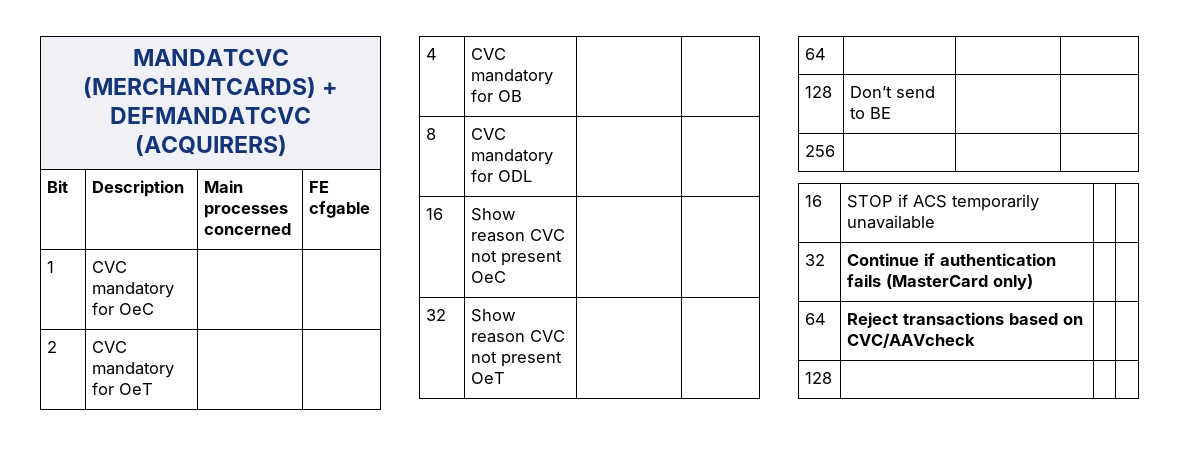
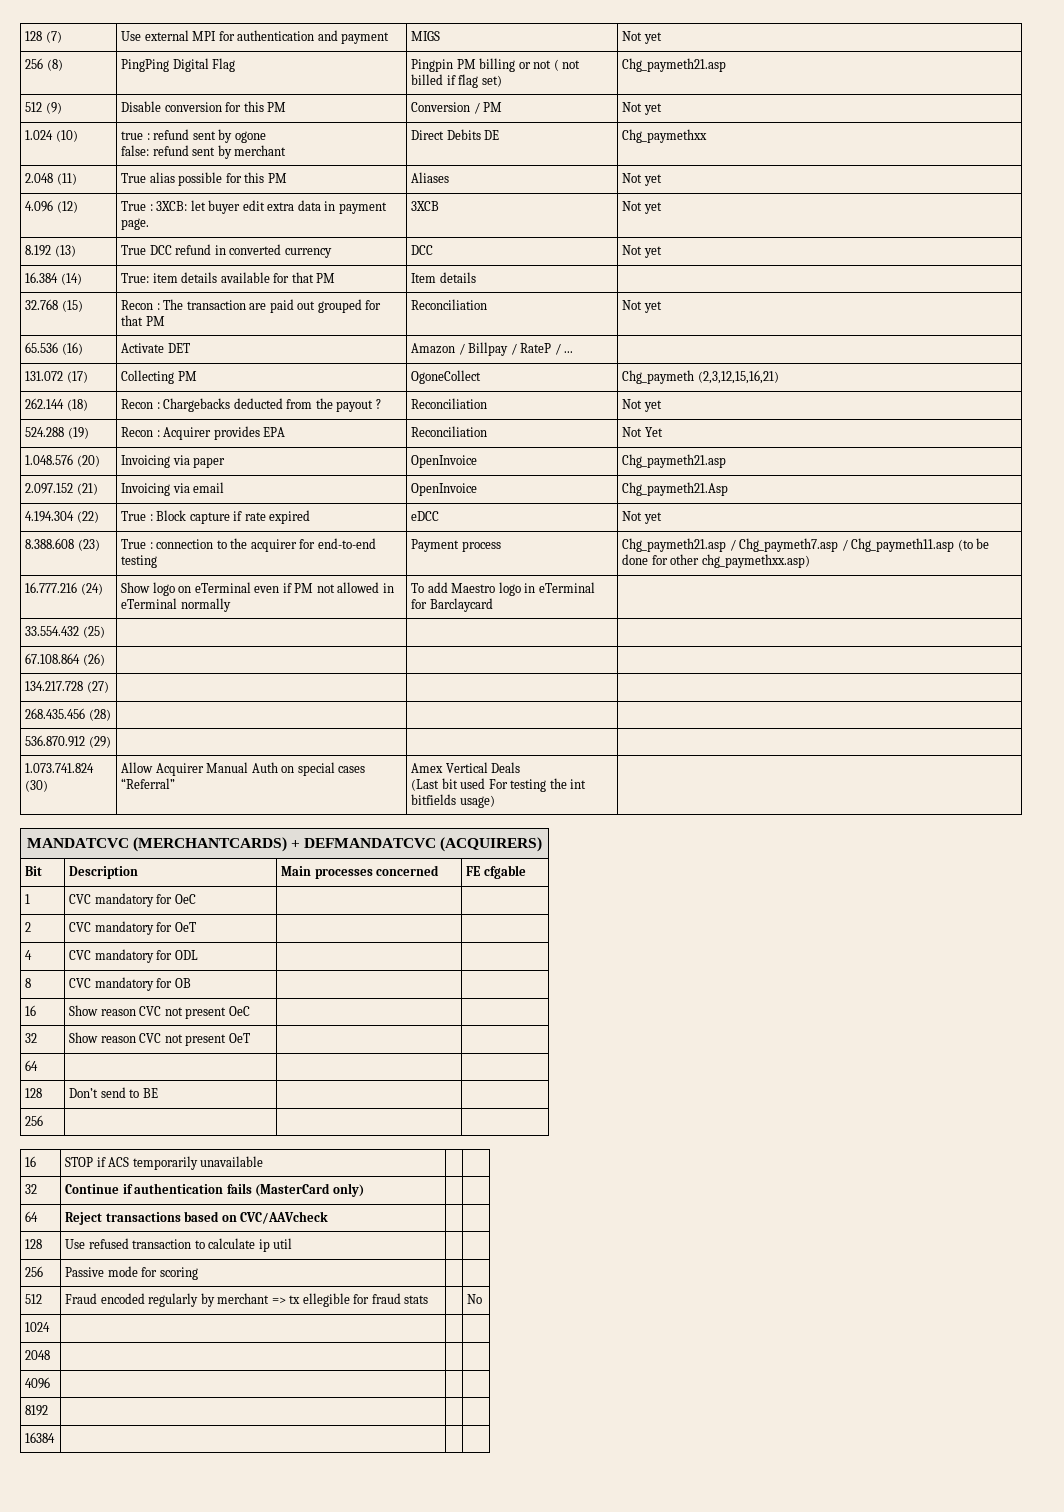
(132, 57) none -> [25,31,62,43] [121,30,390,44] [411,31,441,41] [622,31,662,44] [25,58,63,71] [121,58,236,72] [411,58,581,72] [411,74,502,88] [622,58,727,72] [25,102,62,114] [121,101,287,112] [411,102,503,114] [622,102,662,115] [25,130,78,142] [121,129,266,143] [121,145,287,159] [411,129,500,140] [622,129,708,143] [25,173,77,185] [121,172,287,186] [411,172,450,183] [622,173,662,186] [25,200,78,213] [121,200,387,214] [121,218,150,230] [411,201,440,211] [622,201,662,214] [25,245,76,257] [121,244,332,258] [411,245,434,255] [622,245,662,258] [25,272,82,285] [121,272,336,283] [411,272,476,283] [25,299,83,312] [121,299,382,313] [121,315,165,326] [411,299,488,310] [622,300,662,313] [25,342,83,355] [121,343,190,353] [411,342,574,356] [25,371,88,383] [121,370,197,384] [411,370,482,384] [622,370,779,384] [25,398,88,411] [121,398,381,412] [411,398,488,409] [622,399,662,412] [25,427,89,439] [121,426,286,440] [411,426,488,437] [622,427,663,437] [25,454,100,467] [121,455,226,468] [411,455,478,468] [622,454,727,468] [25,483,98,495] [121,482,225,496] [411,483,478,496] [622,482,729,496] [25,511,99,523] [121,510,311,524] [411,511,440,521] [622,511,662,524] [25,538,100,551] [121,538,376,552] [121,555,158,568] [411,539,501,552] [622,538,990,552] [622,554,810,568] [25,582,103,595] [121,582,394,596] [121,598,231,612] [411,582,595,596] [411,598,493,612] [25,626,105,638] [25,653,105,666] [25,681,109,693] [25,708,111,721] [25,735,111,748] [25,763,95,773] [25,780,49,792] [121,762,366,776] [121,778,176,789] [411,762,521,773] [411,778,587,792] [411,794,495,808] 128 (7) | Use external MPI for authentication and payment | MIGS | Not yet // 256 (8) | PingPing Digital Flag | Pingpin PM billing or not ( not billed if flag set) | Chg_paymeth21.asp // 512 (9) | Disable conversion for this PM | Conversion / PM | Not yet // 1.024 (10) | true : refund sent by ogone // false: refund sent by merchant | Direct Debits DE | Chg_paymethxx // 2.048 (11) | True alias possible for this PM | Aliases | Not yet // 4.096 (12) | True : 3XCB: let buyer edit extra data in payment page. | 3XCB | Not yet // 8.192 (13) | True DCC refund in converted currency | DCC | Not yet // 16.384 (14) | True: item details available for that PM | Item details | // 32.768 (15) | Recon : The transaction are paid out grouped for that PM | Reconciliation | Not yet // 65.536 (16) | Activate DET | Amazon / Billpay / RateP / ... | // 131.072 (17) | Collecting PM | OgoneCollect | Chg_paymeth (2,3,12,15,16,21) // 262.144 (18) | Recon : Chargebacks deducted from the payout ? | Reconciliation | Not yet // 524.288 (19) | Recon : Acquirer provides EPA | Reconciliation | Not Yet // 1.048.576 (20) | Invoicing via paper | OpenInvoice | Chg_paymeth21.asp // 2.097.152 (21) | Invoicing via email | OpenInvoice | Chg_paymeth21.Asp // 4.194.304 (22) | True : Block capture if rate expired | eDCC | Not yet // 8.388.608 (23) | True : connection to the acquirer for end-to-end testing | Payment process | Chg_paymeth21.asp / Chg_paymeth7.asp / Chg_paymeth11.asp (to be done for other chg_paymethxx.asp) // 16.777.216 (24) | Show logo on eTerminal even if PM not allowed in eTerminal normally | To add Maestro logo in eTerminal for Barclaycard | // 33.554.432 (25) | | | // 67.108.864 (26) | | | // 134.217.728 (27) | | | // 268.435.456 (28) | | | // 536.870.912 (29) | | | // 1.073.741.824 (30) | Allow Acquirer Manual Auth on special cases “Referral” | Amex Vertical Deals // (Last bit used For testing the int bitfields usage) | //
[498,90,523,102] OB -> [174,950,198,960] ODL
[498,170,533,182] ODL -> [174,978,191,988] OB
(833, 378) none -> [65,1238,293,1252] [25,1266,44,1277] [65,1266,198,1280] [25,1294,43,1304] [65,1293,429,1307] [467,1294,483,1304] [25,1322,51,1332] [25,1350,51,1360] [25,1377,51,1389] [25,1405,49,1416] [25,1432,56,1443] | Use refused transaction to calculate ip util | | // 256 | Passive mode for scoring | | // 512 | Fraud encoded regularly by merchant => tx ellegible for fraud stats | | No // 1024 | | | // 2048 | | | // 4096 | | | // 8192 | | | // 16384

